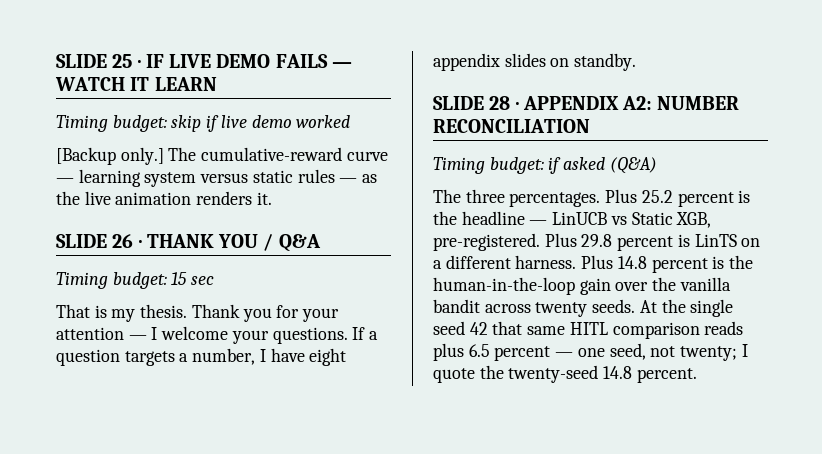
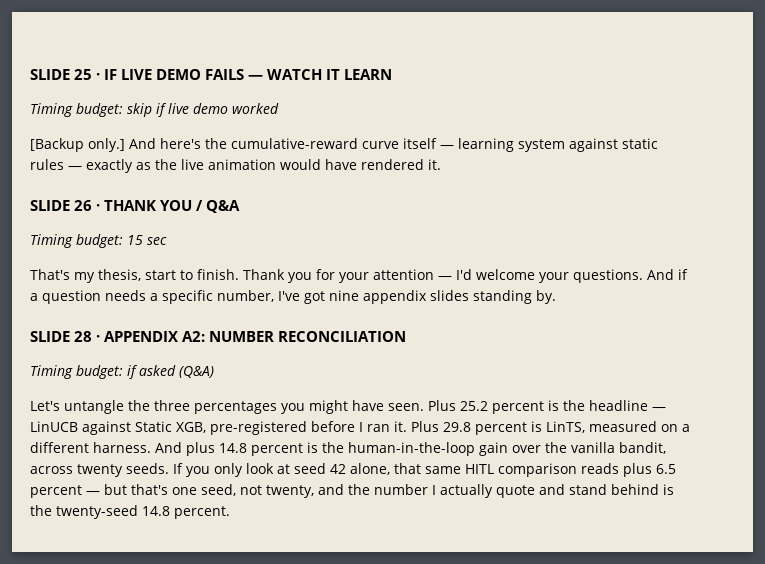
[168,147,197,161] The -> [129,138,227,149] And here's the
(388, 156) none -> [403,138,437,149] itself
[200,173,249,183] versus -> [569,138,618,152] against
(358, 180) none -> [86,159,133,173] exactly
[196,191,253,205] renders -> [280,159,424,170] would have rendered
[56,304,188,322] That is my thesis. -> [30,269,239,283] That's my thesis, start to finish.
[151,327,158,340] I -> [456,269,472,280] I'd
[352,327,379,340] [56,348,347,366] [433,53,637,71] If a question targets a number, I have eight appendix slides on standby. -> [647,269,688,280] [30,290,556,304] And if a question needs a specific number, I've got nine appendix slides standing by.
[433,189,601,207] The three percentages. -> [30,400,424,414] Let's untangle the three percentages you might have seen.
[610,216,627,225] vs -> [82,421,131,435] against
[433,233,540,251] pre-registered. -> [210,421,407,435] pre-registered before I ran it.
[694,234,737,247] LinTS -> [546,421,657,433] LinTS, measured
[581,255,614,269] Plus -> [155,442,215,456] And plus
[433,299,480,313] bandit -> [619,442,666,454] bandit,
[639,299,734,317] At the single -> [173,463,290,477] If you only look at
(488, 328) none -> [350,463,390,475] alone,
(574, 354) none -> [104,484,168,495] but that's
[680,344,748,361] [433,368,475,383] twenty; I quote -> [266,484,674,498] twenty, and the number I actually quote and stand behind is

